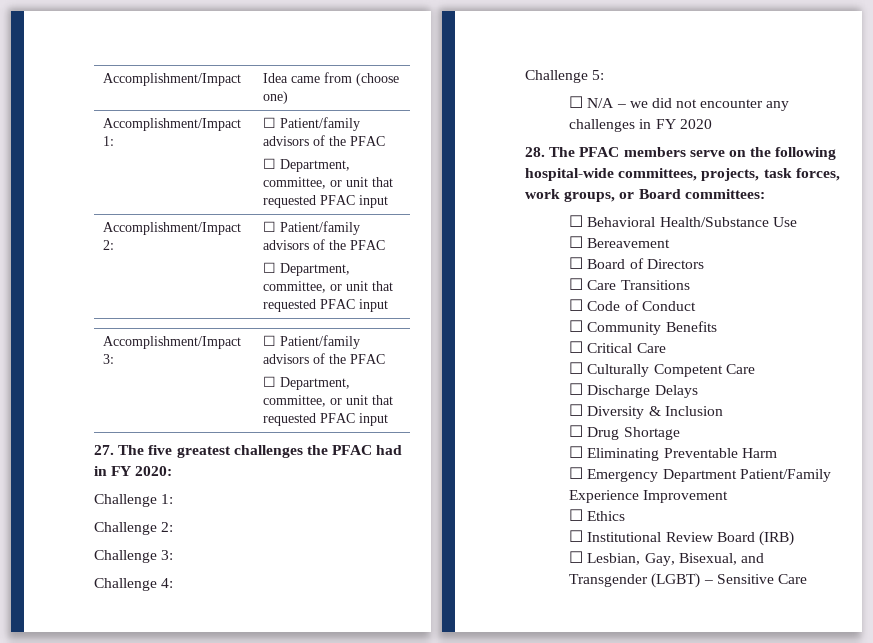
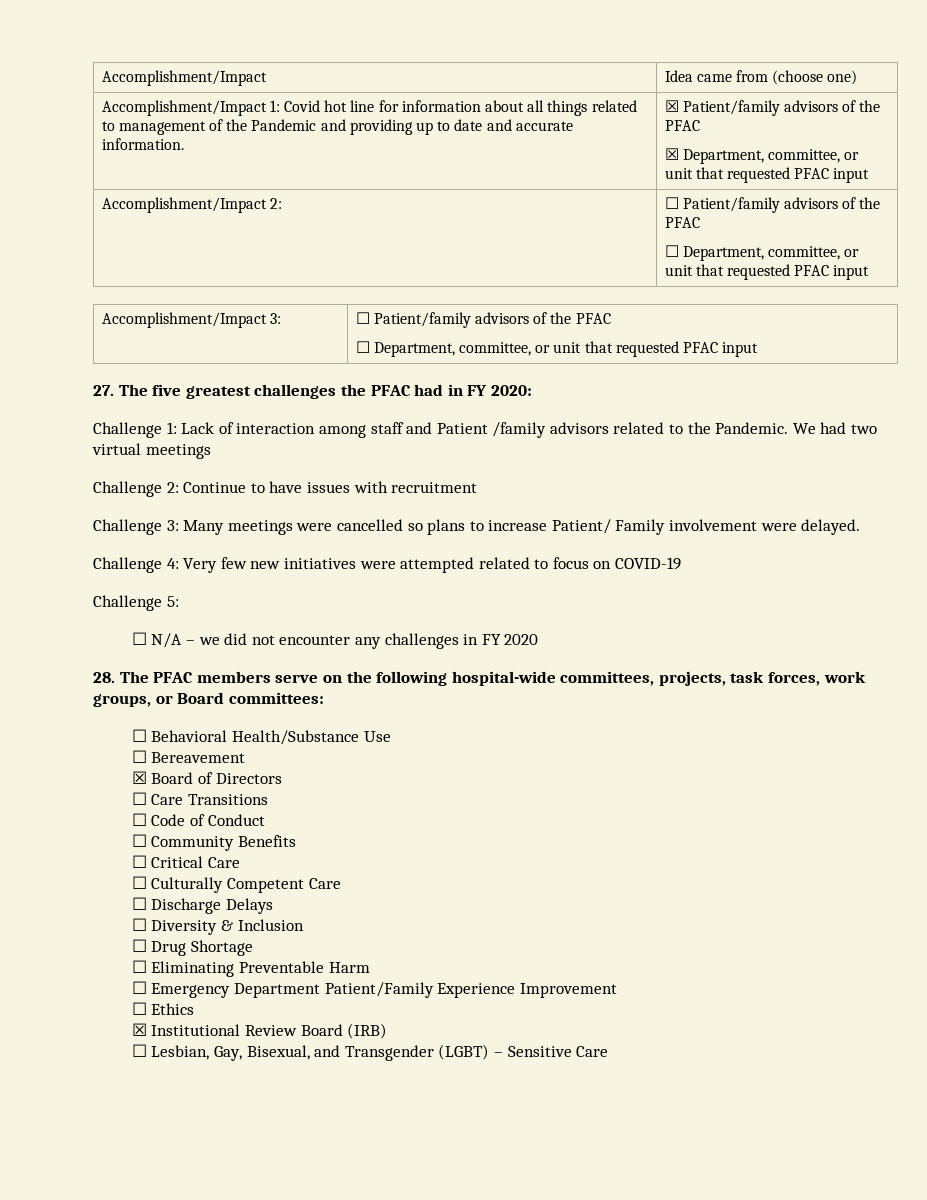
[263,117,361,131] [263,135,386,146] [263,158,277,169] | ☐ Patient/family advisors of the PFAC // ☐ -> [284,100,637,116] [101,119,573,135] [101,138,184,150] [664,100,881,116] [664,120,700,131] [664,148,679,160] Covid hot line for information about all things related to management of the Pandemic and providing up to date and accurate information. | ☒ Patient/family advisors of the PFAC // ☒
[94,522,174,535] [94,550,174,563] [94,578,174,591] // Challenge 2: // Challenge 3: // Challenge 4: -> [181,422,878,438] [92,443,211,459] [93,481,478,497] [93,519,861,535] [93,557,682,573] Lack of interaction among staff and Patient /family advisors related to the Pandemic. We had two virtual meetings // Challenge 2: Continue to have issues with recruitment // Challenge 3: Many meetings were cancelled so plans to increase Patient/ Family involvement were delayed. // Challenge 4: Very few new initiatives were attempted related to focus on COVID-19
[569,257,584,269] ☐ -> [131,771,147,784] ☒
[569,530,584,542] ☐ -> [131,1023,147,1036] ☒

